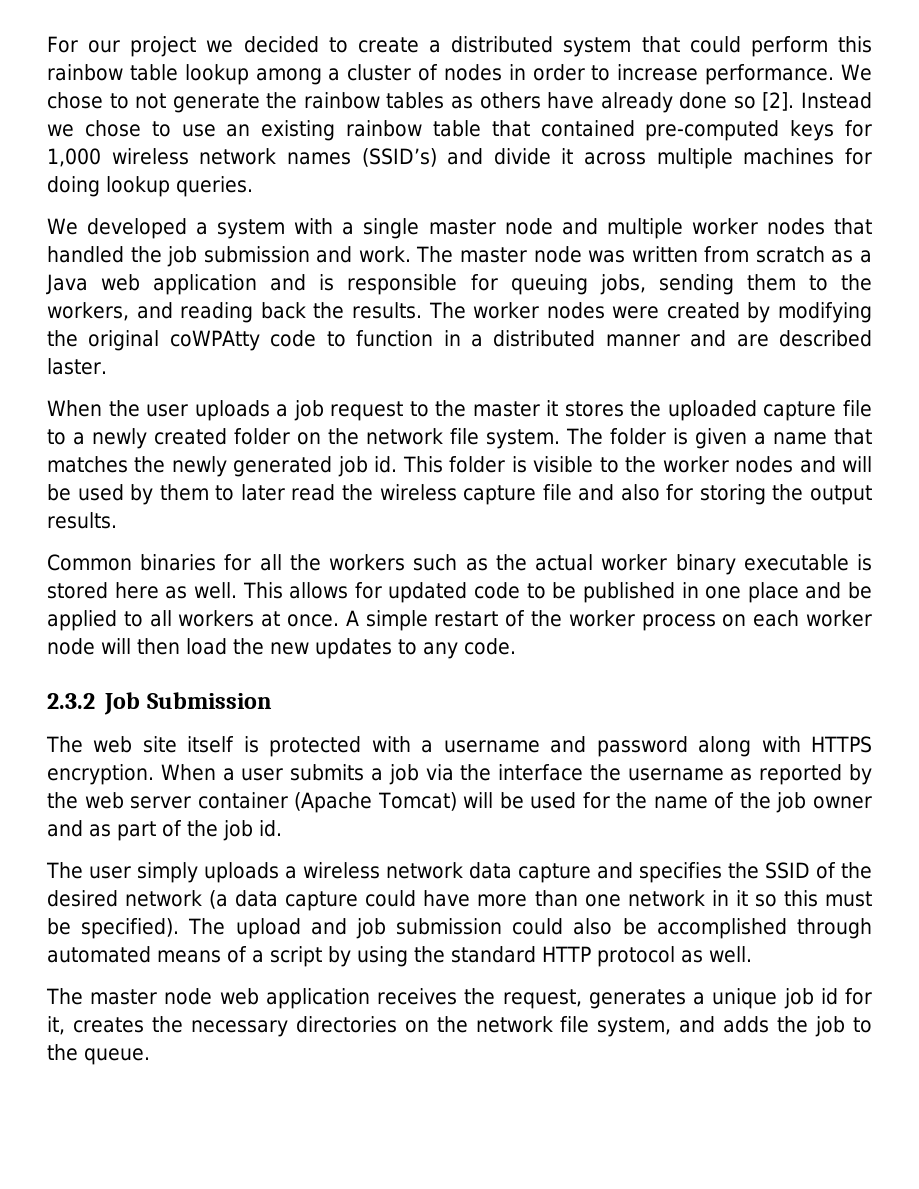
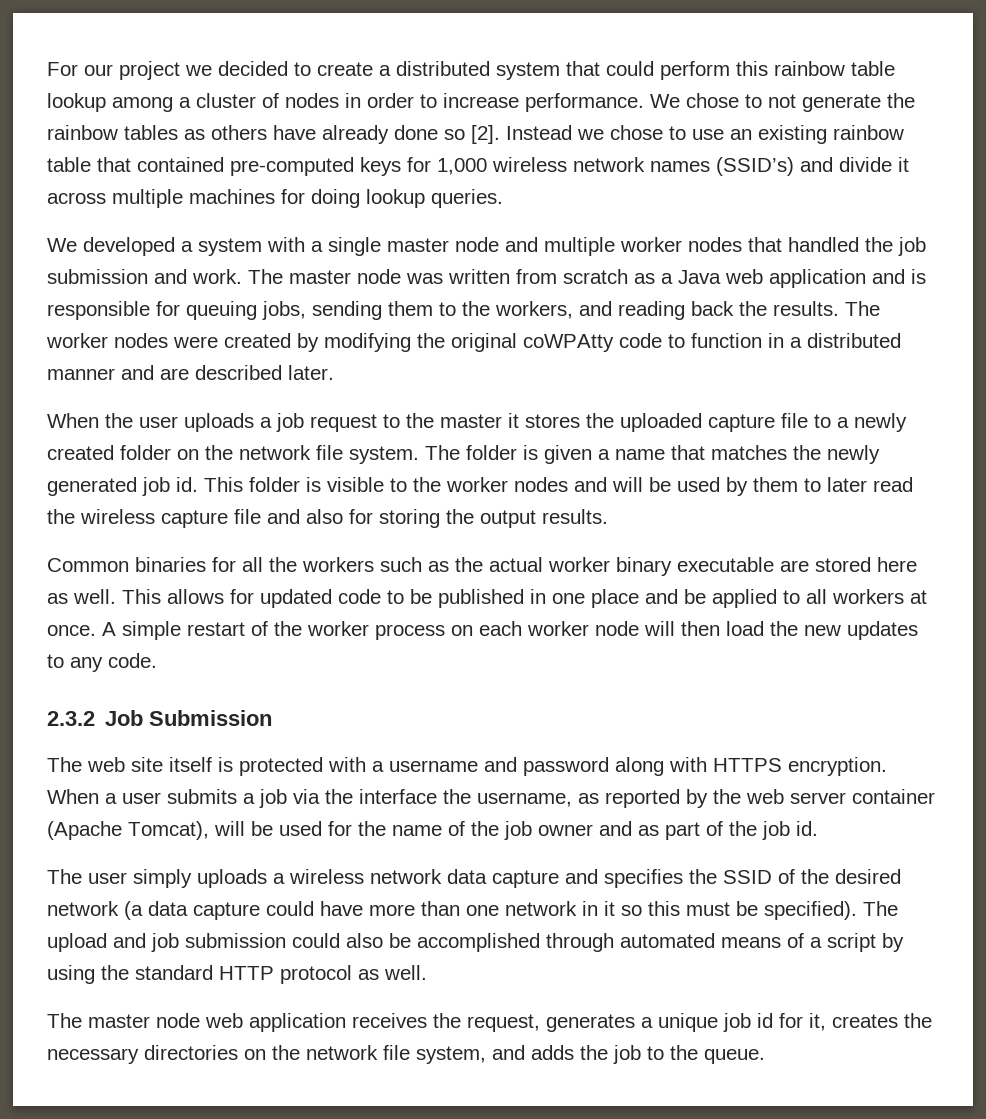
[47,358,107,375] laster. -> [288,365,334,380] later.
[857,554,872,571] is -> [780,560,809,572] are
[627,768,724,781] username -> [477,792,572,807] username,
[377,792,457,811] Tomcat) -> [128,821,209,840] Tomcat),

